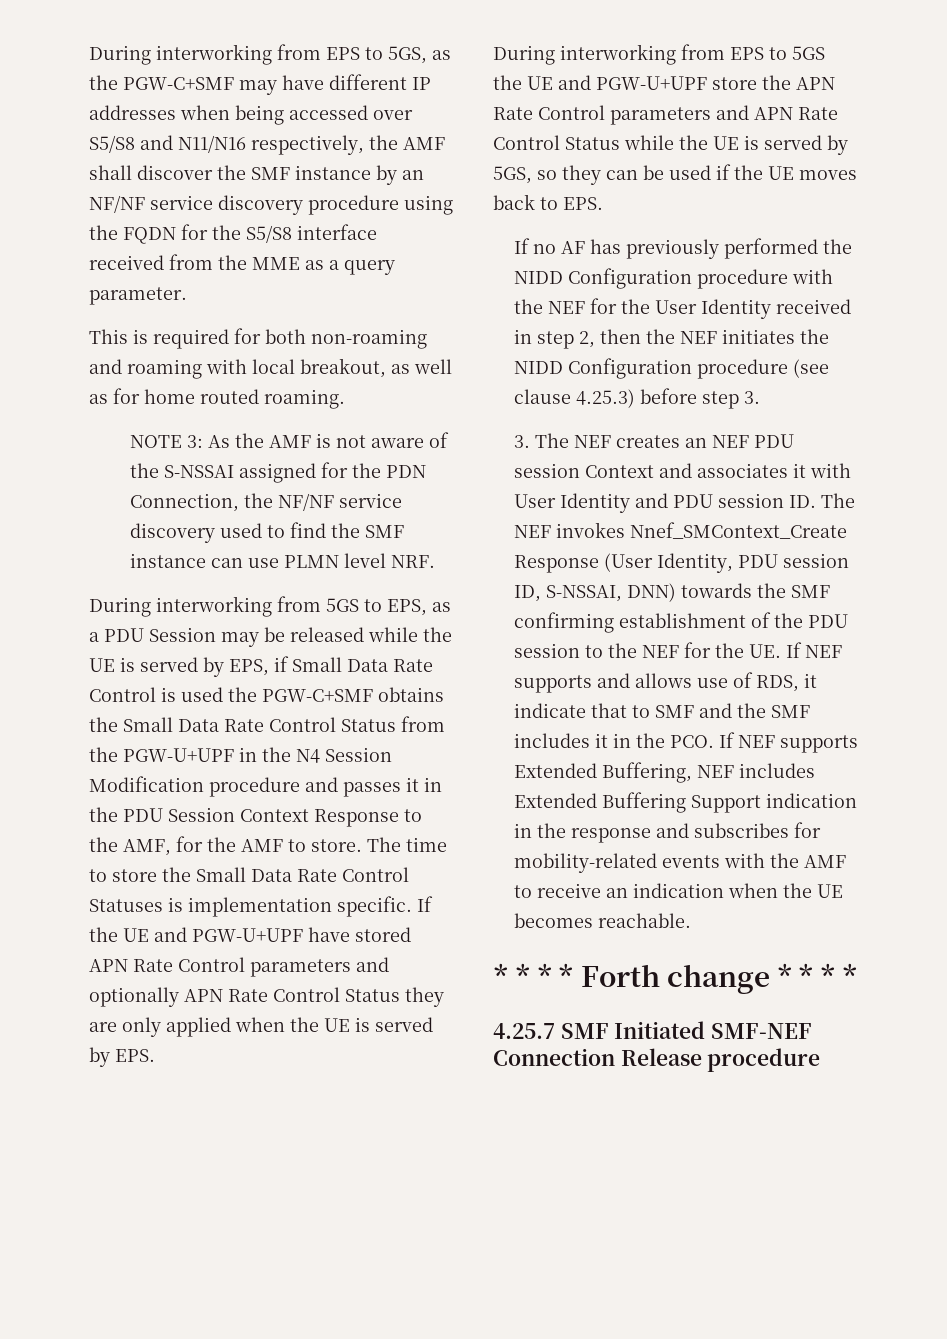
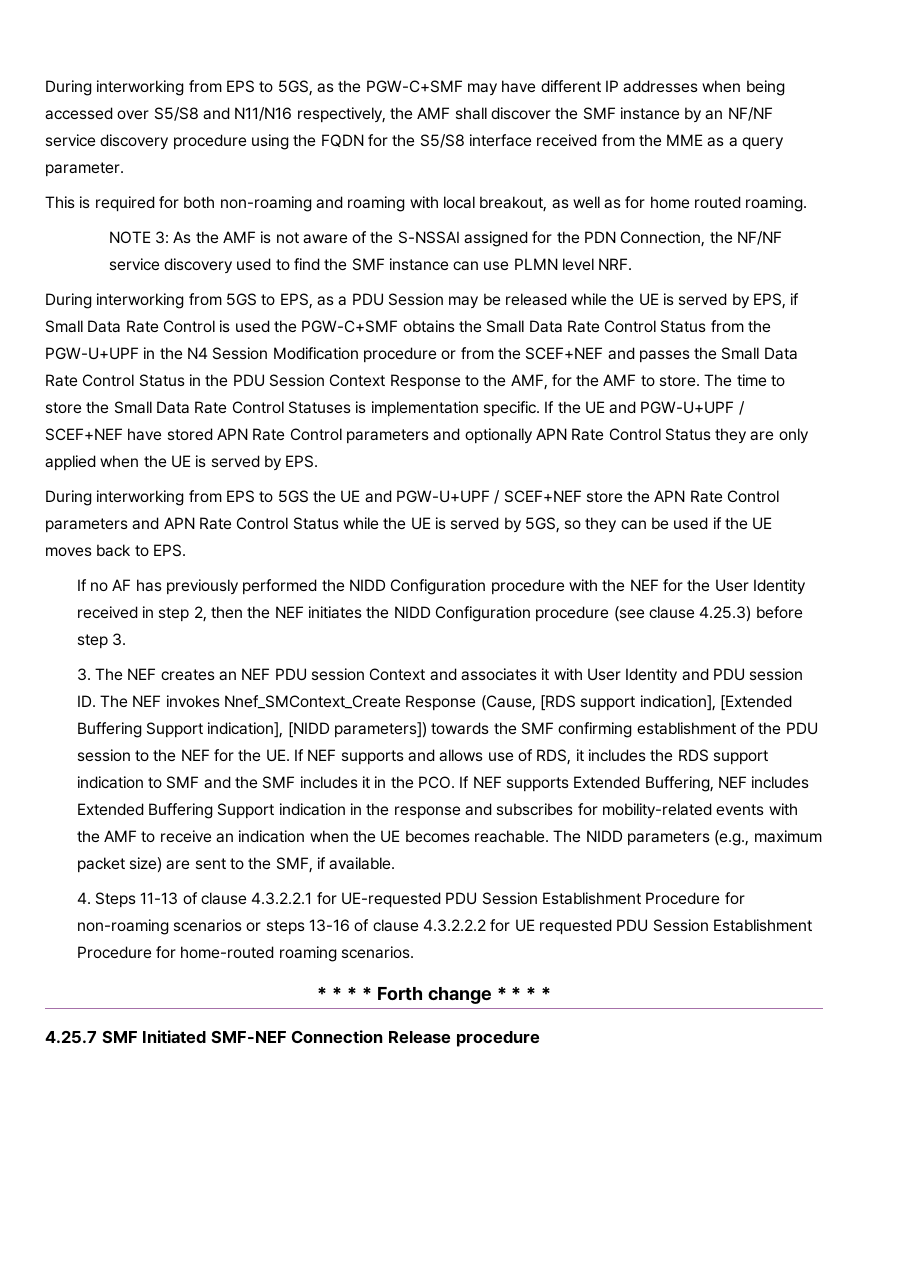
[305,777,419,797] and passes it -> [441,347,798,363] [45,374,185,387] or from the SCEF+NEF and passes the Small Data Rate Control Status
(303, 935) none -> [738,401,745,415] [45,428,123,441] / SCEF+NEF
(707, 83) none -> [494,490,582,504] / SCEF+NEF
[603,553,849,573] [513,583,676,602] (User Identity, PDU session ID, S-NSSAI, DNN) -> [480,695,793,711] [76,722,428,738] (Cause, [RDS support indication], [Extended Buffering Support indication], [NIDD parameters])
[513,703,627,718] indicate that -> [587,749,768,765] [76,776,144,789] includes the RDS support indication
(691, 920) none -> [553,830,822,846] [76,857,396,873] [76,892,745,908] [76,919,812,935] [76,946,415,962] The NIDD parameters (e.g., maximum packet size) are sent to the SMF, if available. // 4. Steps 11-13 of clause 4.3.2.2.1 for UE-requested PDU Session Establishment Procedure for non-roaming scenarios or steps 13-16 of clause 4.3.2.2.2 for UE requested PDU Session Establishment Procedure for home-routed roaming scenarios.

